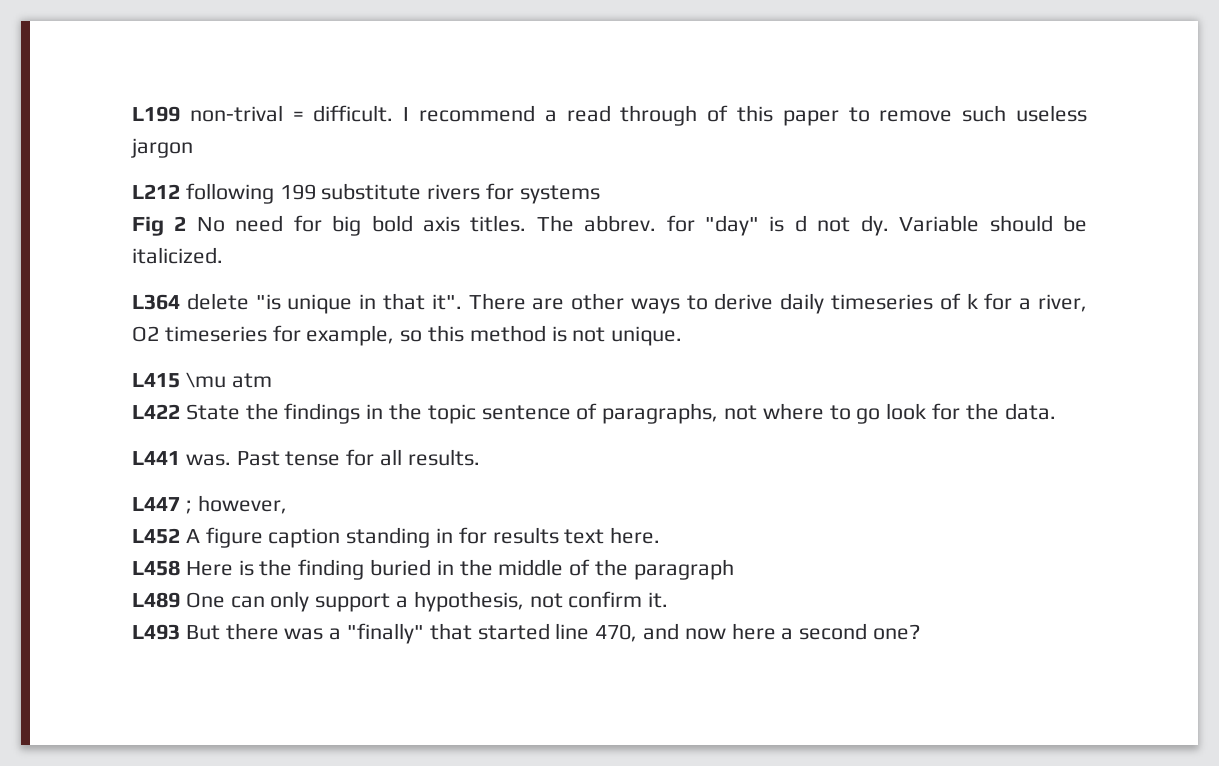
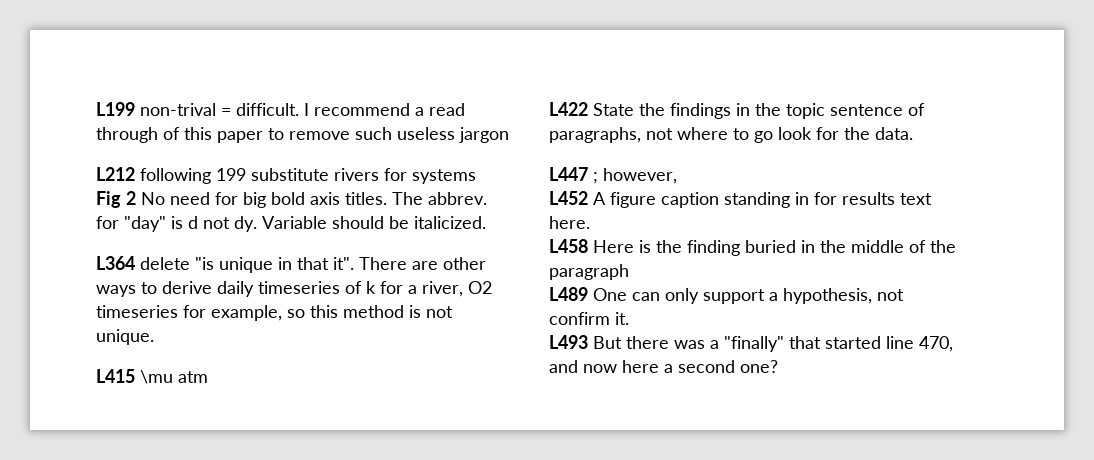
[132,449,480,466] // L441 was. Past tense for all results. -> (913, 133) none

